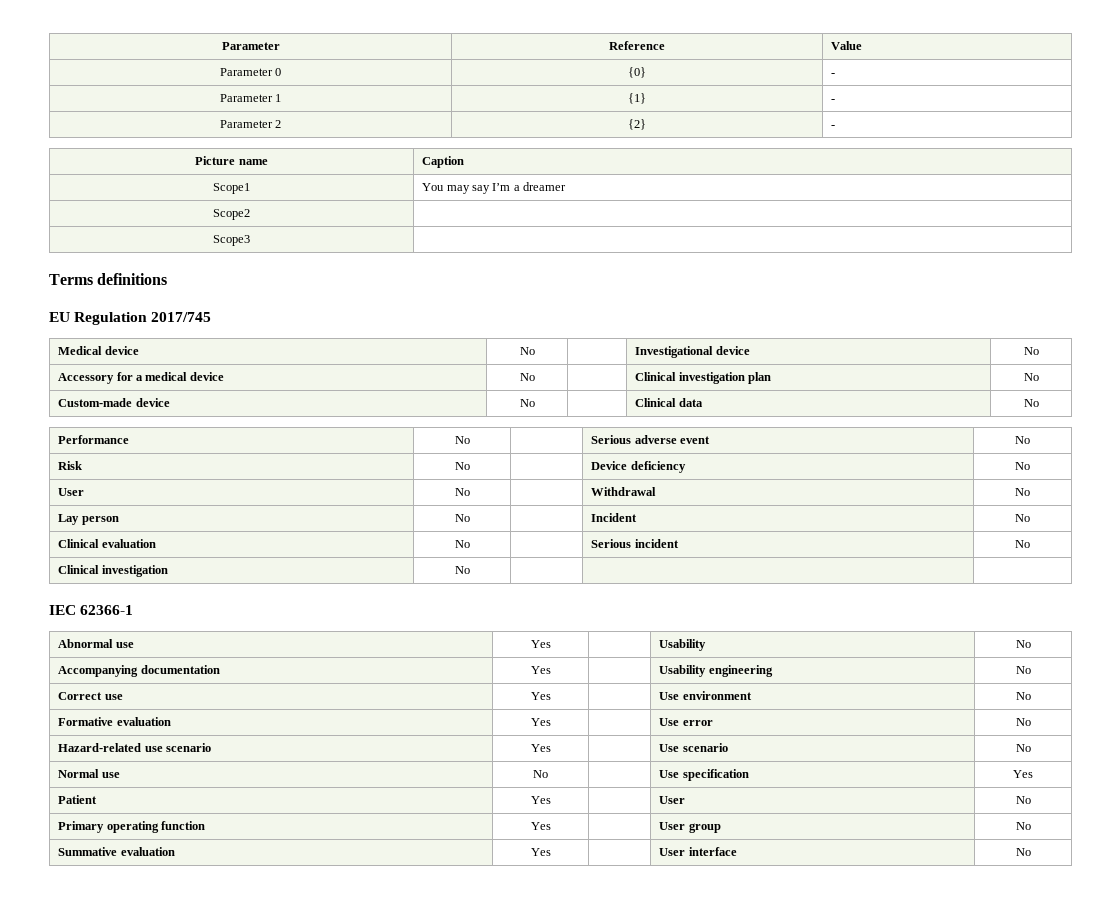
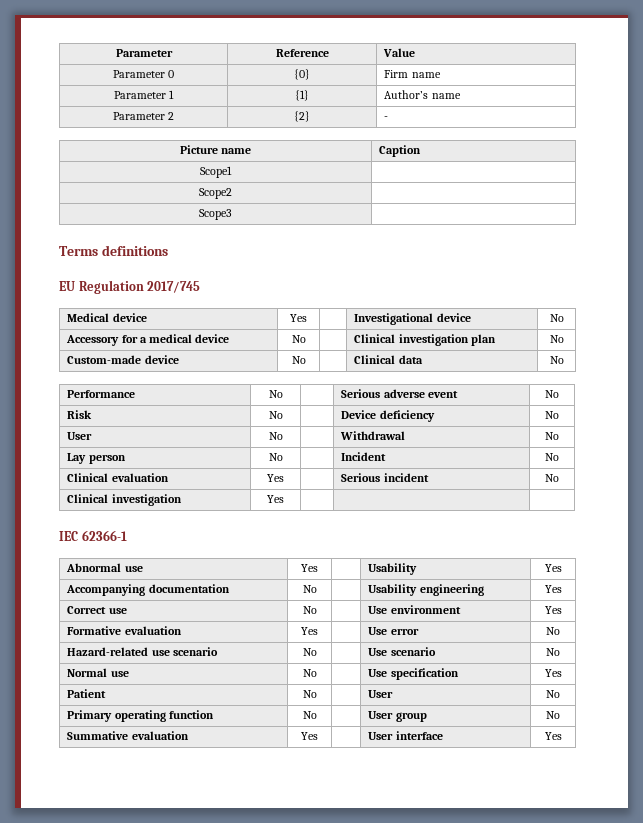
[831,73,836,76] - -> [384,70,441,78] Firm name
[831,99,836,102] - -> [384,90,461,99] Author’s name
[422,182,567,194] You may say I’m a dreamer -> (232, 172) none
[519,347,535,355] No -> [290,314,307,322] Yes
[454,540,470,548] No -> [267,474,284,482] Yes
[454,566,470,574] No -> [267,495,284,503] Yes
[1015,640,1031,648] No -> [544,564,562,572] Yes
[530,666,551,674] Yes -> [302,585,317,593] No
[1015,666,1031,674] No -> [544,585,562,593] Yes
[530,692,551,700] Yes -> [302,606,317,614] No
[1015,692,1031,700] No -> [544,606,562,614] Yes
[530,744,551,752] Yes -> [302,648,317,656] No
[530,796,551,804] Yes -> [302,690,317,698] No
[530,822,551,830] Yes -> [302,711,317,719] No
[1015,848,1031,856] No -> [544,732,562,740] Yes

